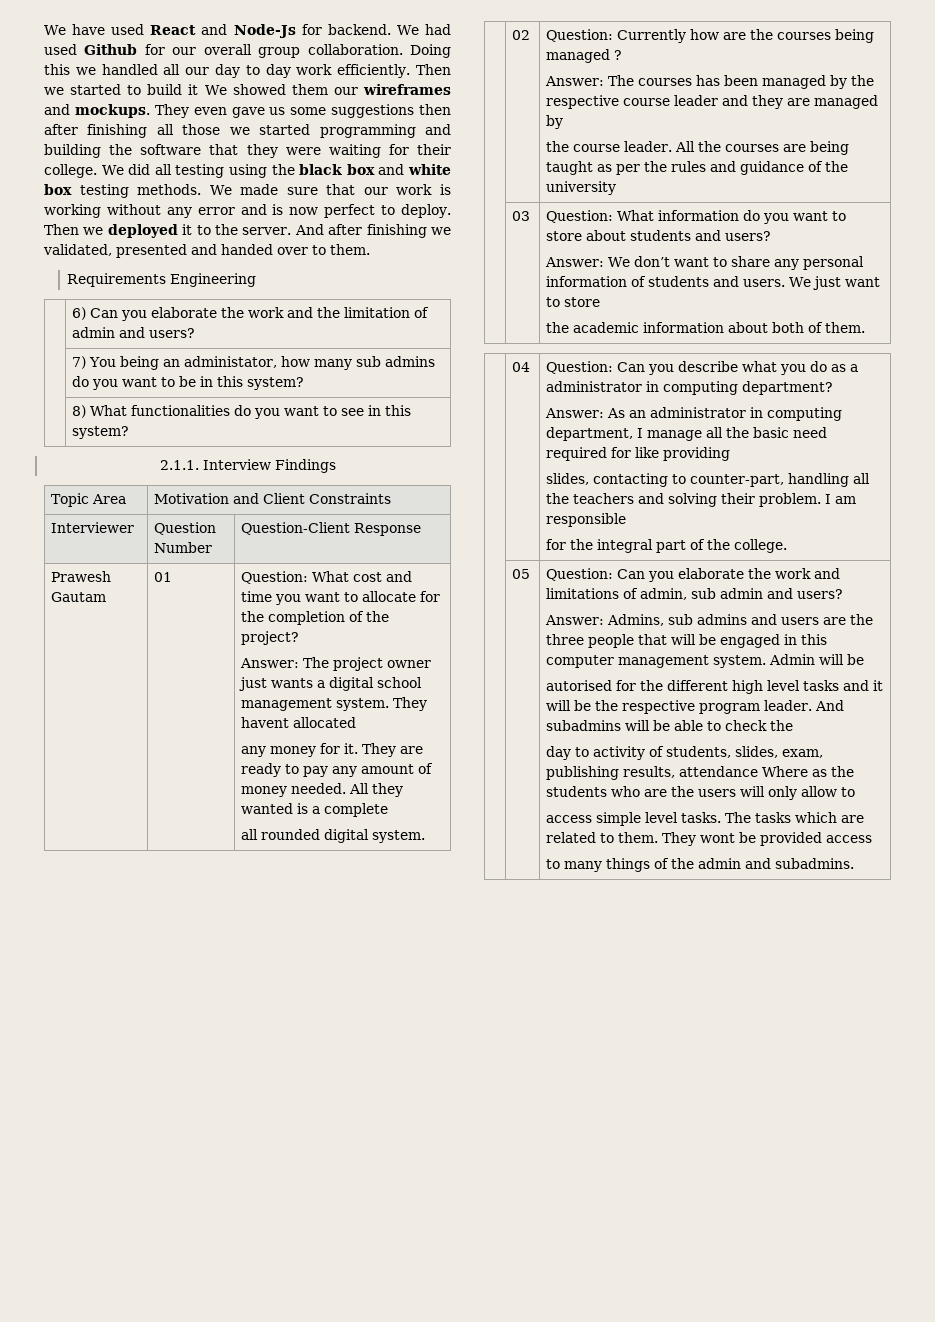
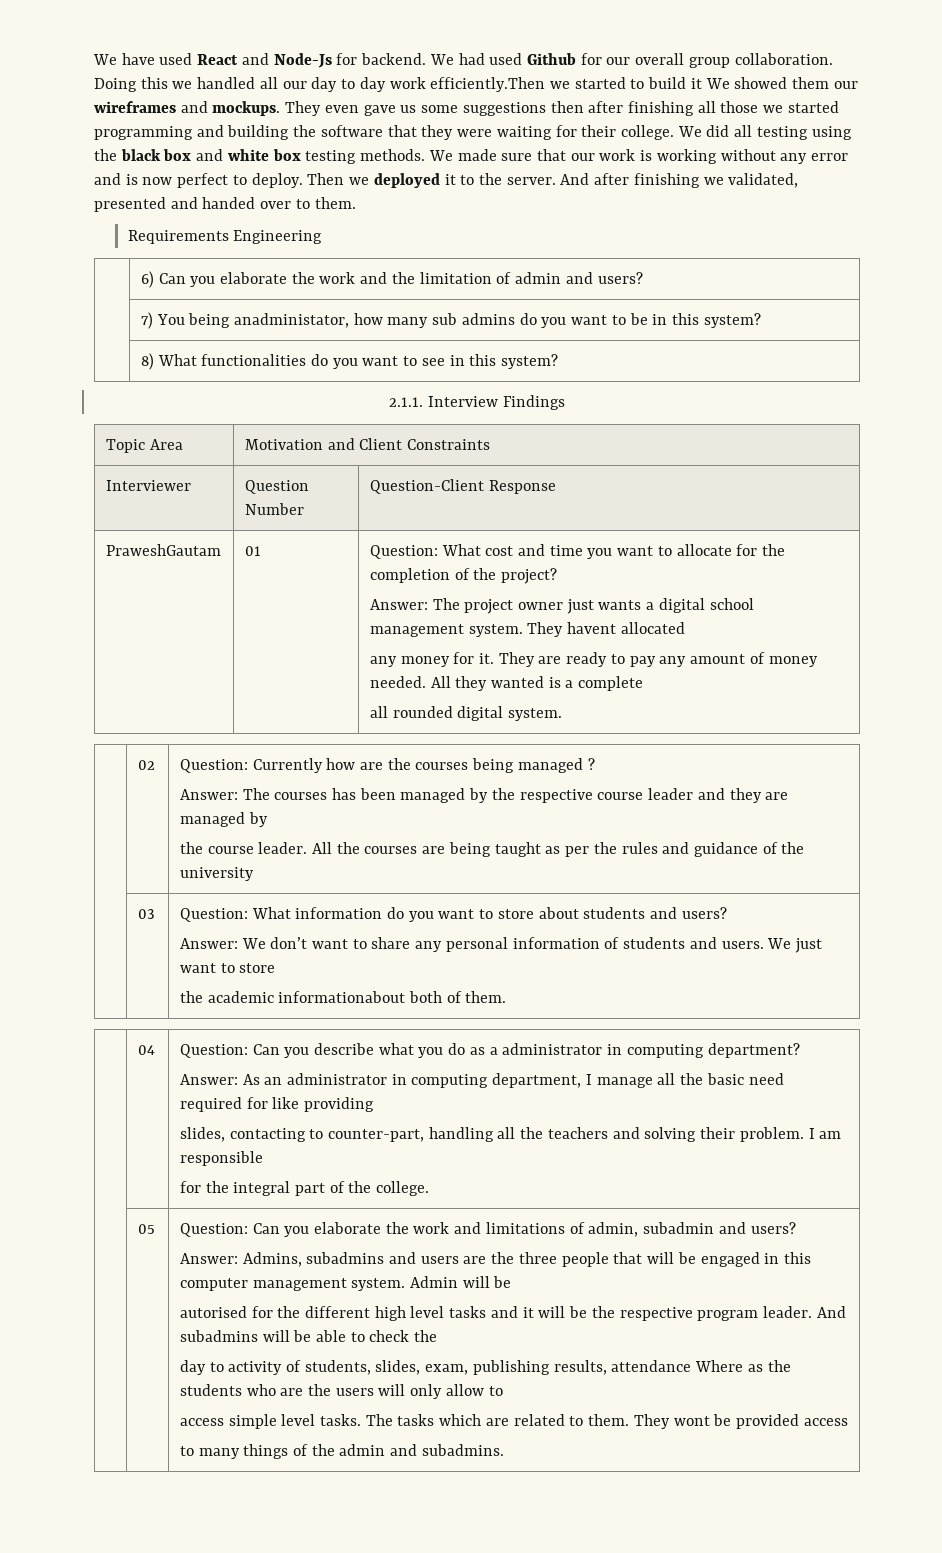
[337,64,451,78] efficiently. Then -> [430,77,546,92] efficiently.Then
[163,356,278,368] an administator, -> [234,313,350,328] anadministator,
[51,571,112,582] [51,592,107,602] Prawesh Gautam -> [105,544,221,556] PraweshGautam
[643,322,769,333] information about -> [278,991,406,1003] informationabout
[691,588,764,599] sub admin -> [643,1222,715,1234] subadmin
[668,614,748,625] sub admins -> [306,1252,385,1264] subadmins

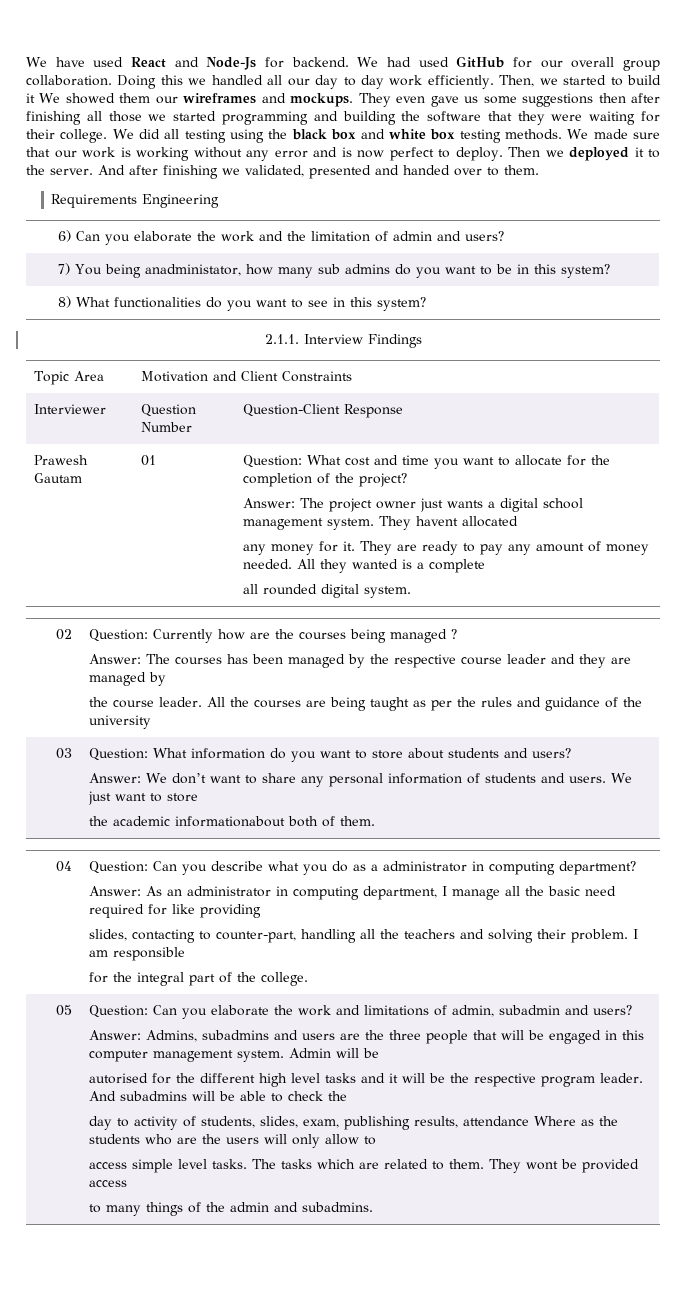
[526,53,576,65] Github -> [456,56,505,68] GitHub
[430,77,546,92] efficiently.Then -> [427,75,535,89] efficiently. Then,
[105,544,221,556] PraweshGautam -> [33,455,88,465] [33,473,82,483] Prawesh Gautam

